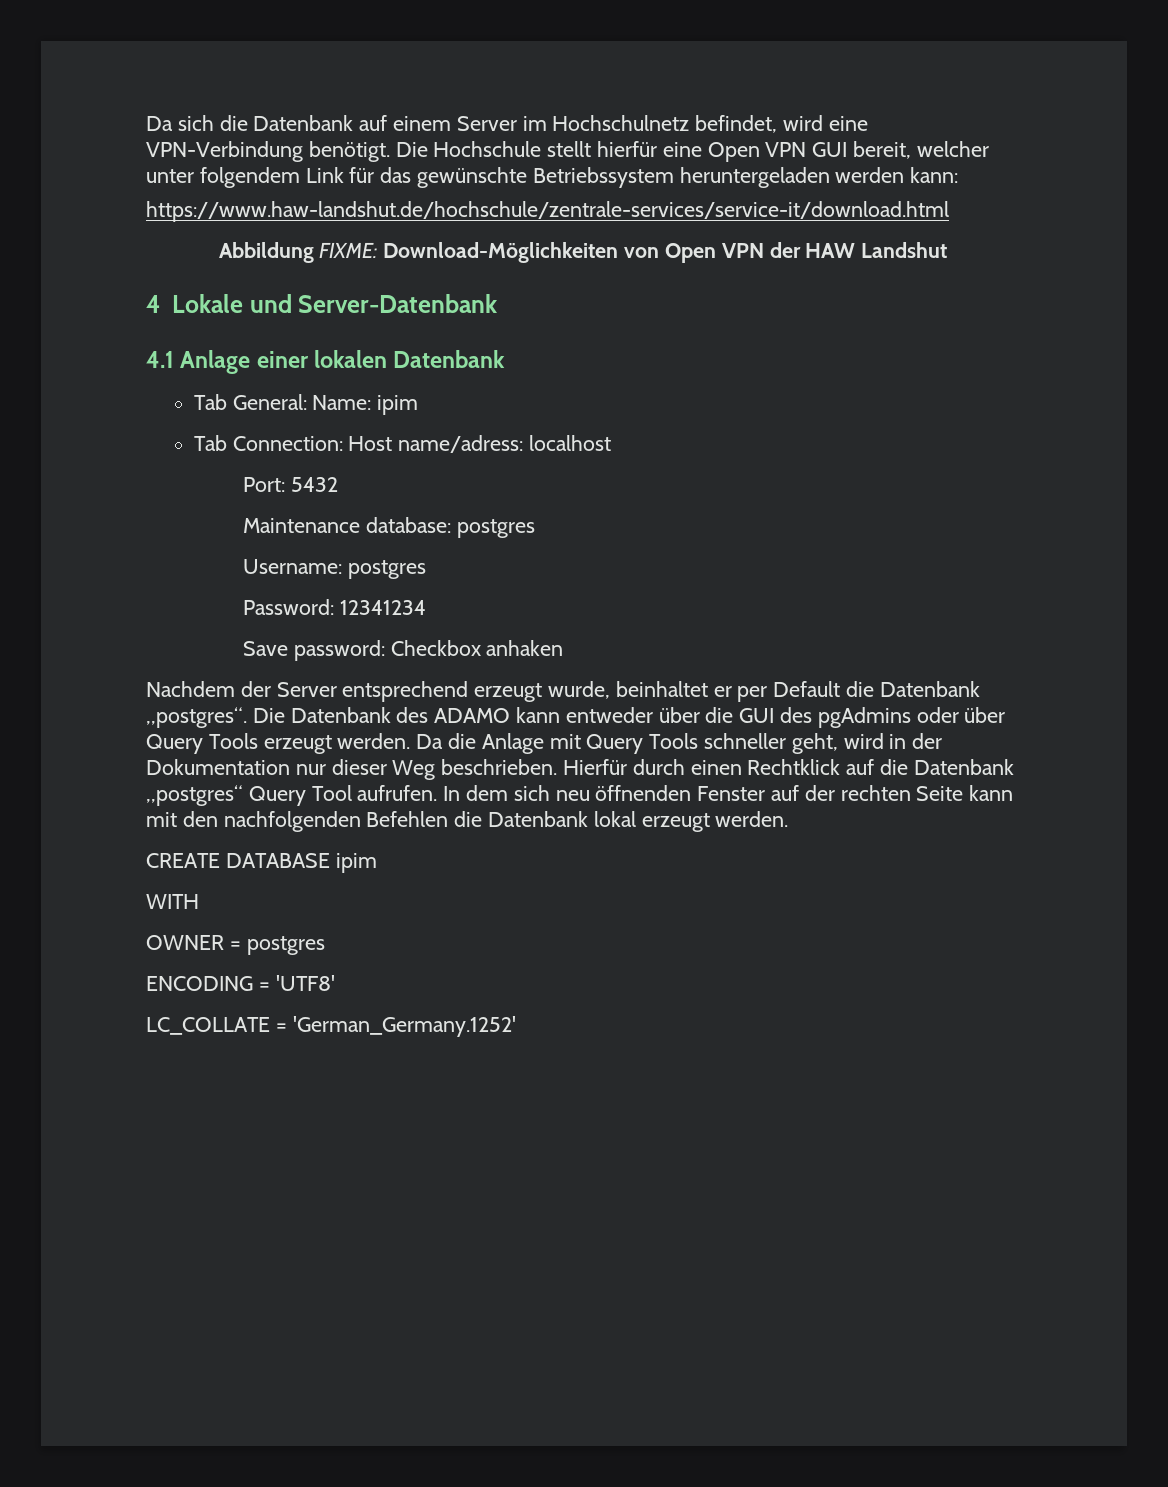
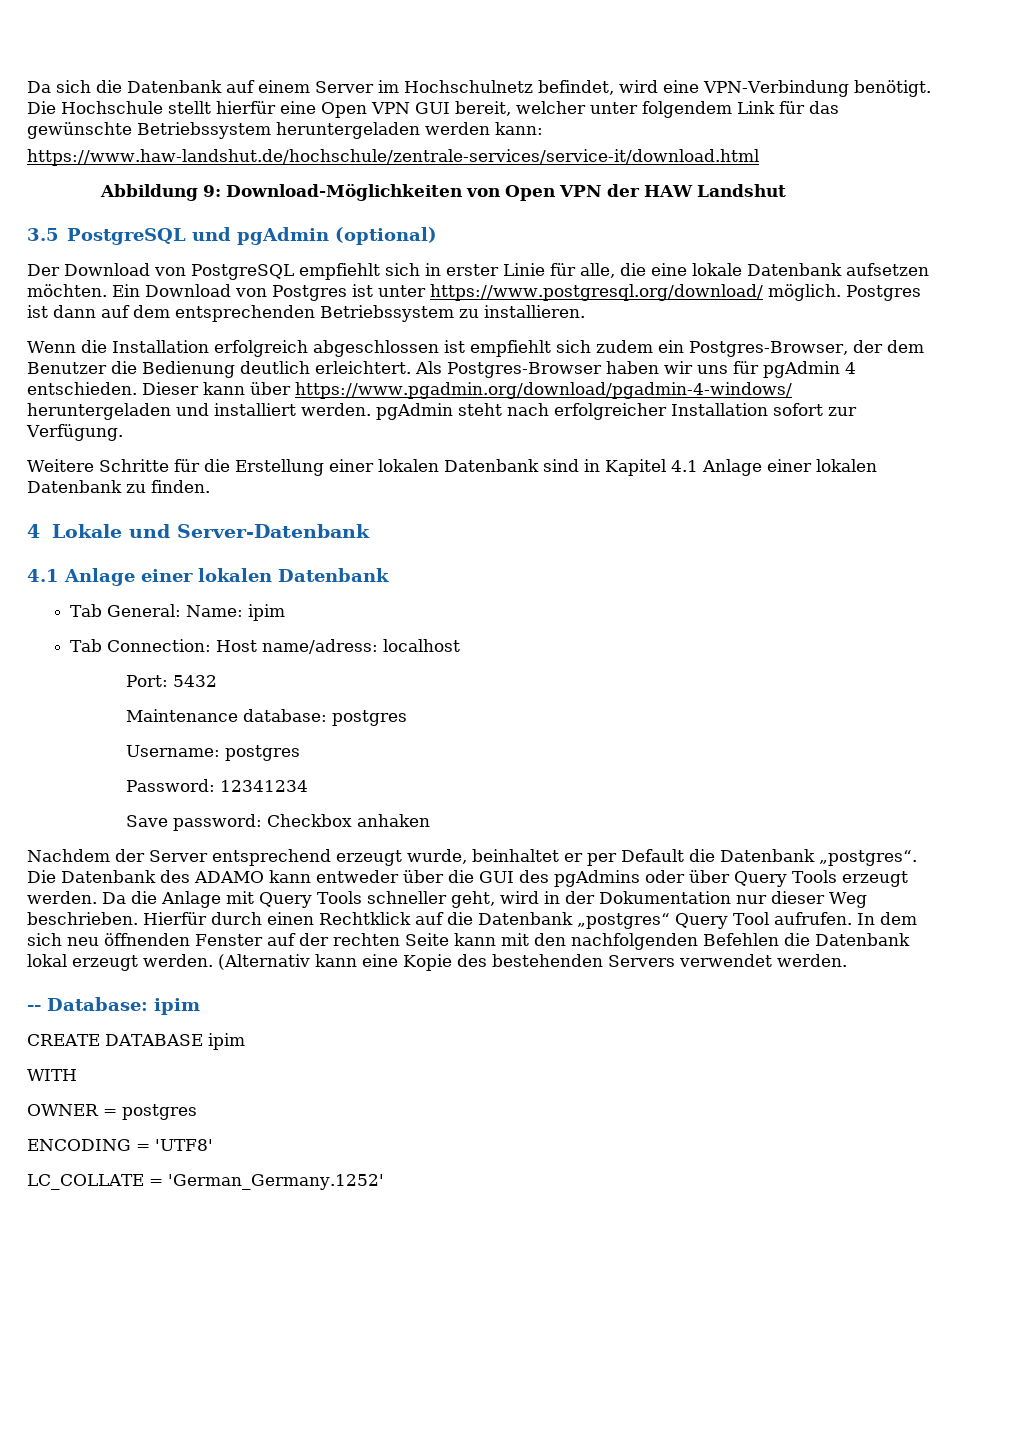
[319,242,378,258] FIXME: -> [202,185,221,197] 9:
(948, 250) none -> [27,227,438,245] [27,263,929,280] [27,284,921,301] [27,305,585,322] [27,340,924,357] [27,361,856,378] [27,382,792,399] [27,403,857,420] [26,424,123,441] [27,459,877,476] [27,480,210,493] // 3.5 PostgreSQL und pgAdmin (optional) // Der Download von PostgreSQL empfiehlt sich in erster Linie für alle, die eine lokale Datenbank aufsetzen möchten. Ein Download von Postgres ist unter https://www.postgresql.org/download/ möglich. Postgres ist dann auf dem entsprechenden Betriebssystem zu installieren. // Wenn die Installation erfolgreich abgeschlossen ist empfiehlt sich zudem ein Postgres-Browser, der dem Benutzer die Bedienung deutlich erleichtert. Als Postgres-Browser haben wir uns für pgAdmin 4 entschieden. Dieser kann über https://www.pgadmin.org/download/pgadmin-4-windows/ heruntergeladen und installiert werden. pgAdmin steht nach erfolgreicher Installation sofort zur Verfügung. // Weitere Schritte für die Erstellung einer lokalen Datenbank sind in Kapitel 4.1 Anlage einer lokalen Datenbank zu finden.
(789, 819) none -> [218,954,847,971] [27,997,200,1015] (Alternativ kann eine Kopie des bestehenden Servers verwendet werden. // -- Database: ipim

